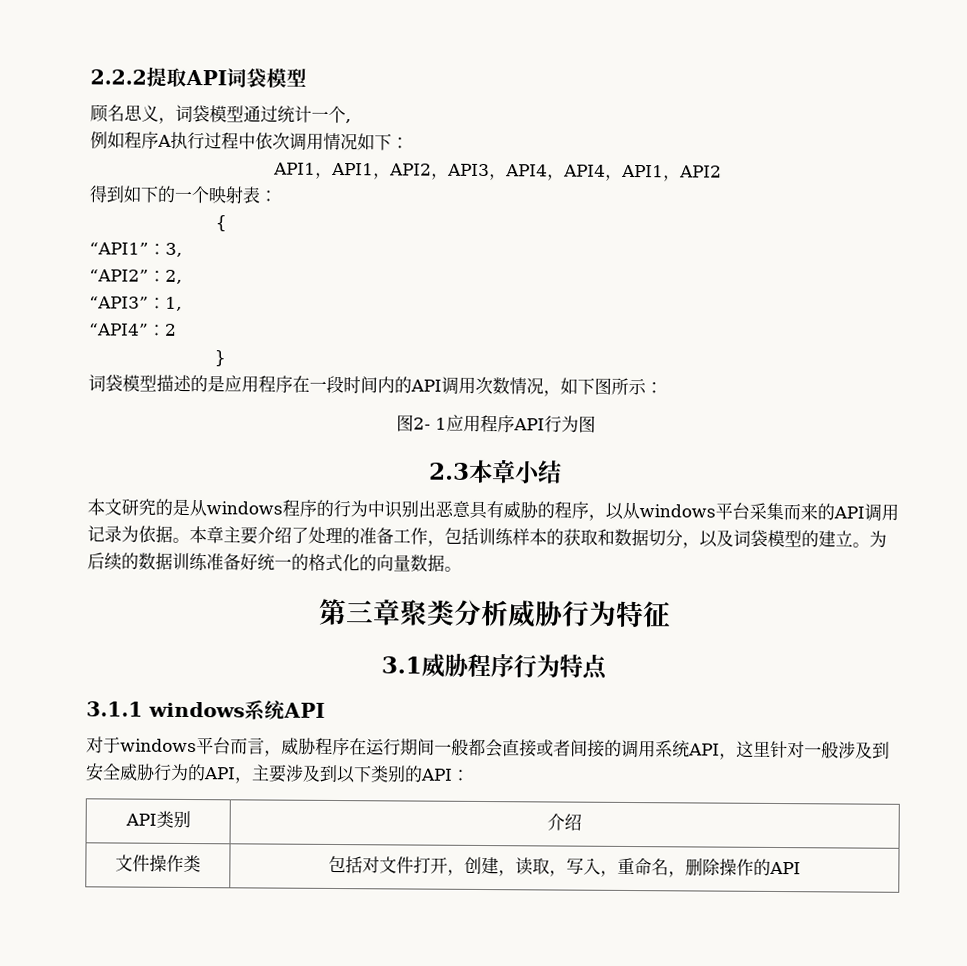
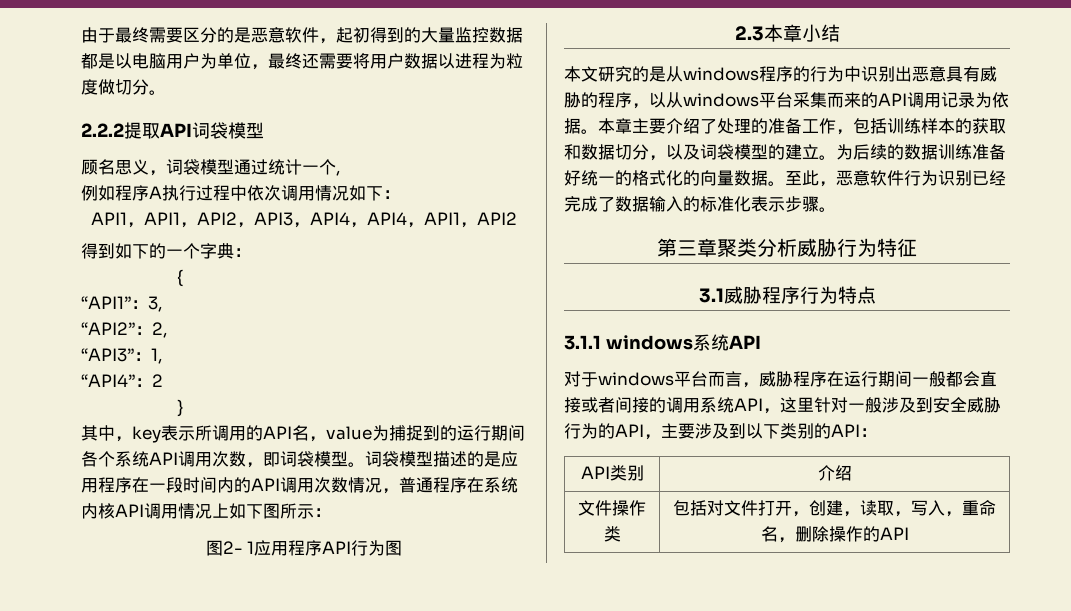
(90, 77) none -> [81,27,523,44] [81,53,523,70] [81,79,166,95] 由于最终需要区分的是恶意软件，起初得到的大量监控数据都是以电脑用户为单位，最终还需要将用户数据以进程为粒度做切分。 //
[208,186,261,204] 映射表 -> [200,243,234,259] 字典
(227, 358) none -> [81,425,525,443] [81,451,365,468] 其中，key表示所调用的API名，value为捕捉到的运行期间各个系统API调用次数，即词袋模型。
(561, 393) none -> [399,477,518,493] [81,503,229,519] 普通程序在系统内核API调用情况上
(462, 569) none -> [785,170,1006,187] [564,196,836,212] 至此，恶意软件行为识别已经完成了数据输入的标准化表示步骤。

